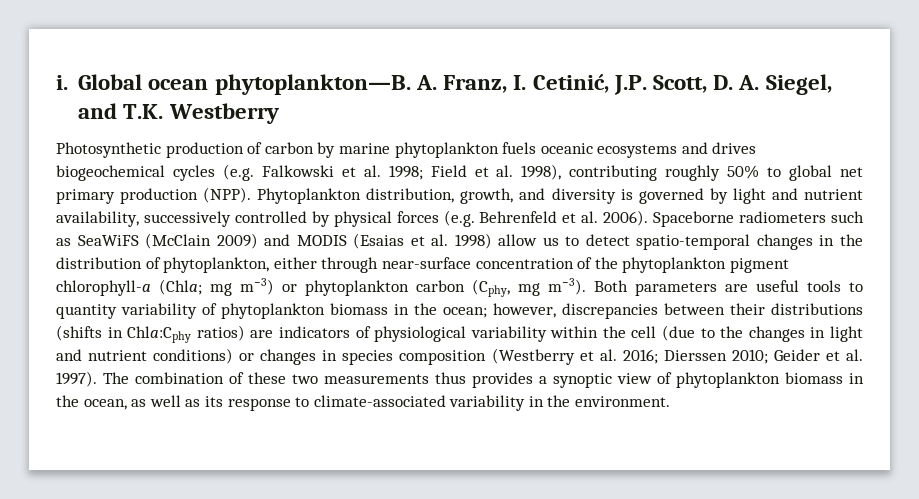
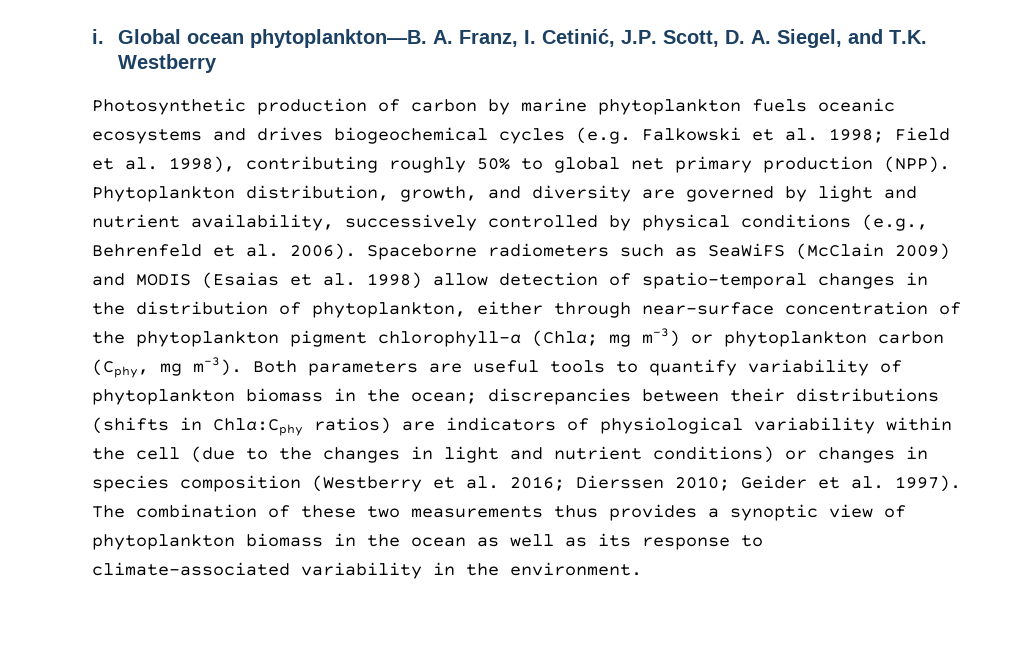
[620,189,633,200] is -> [642,189,675,199] are
[396,210,475,227] forces (e.g. -> [741,214,928,231] conditions (e.g.,
[542,234,630,246] us to detect -> [499,272,631,286] detection of
[56,304,117,319] quantity -> [649,359,737,376] quantify
[493,303,556,318] however, -> (477, 398) none
[83,399,127,410] ocean, -> [411,537,466,547] ocean

